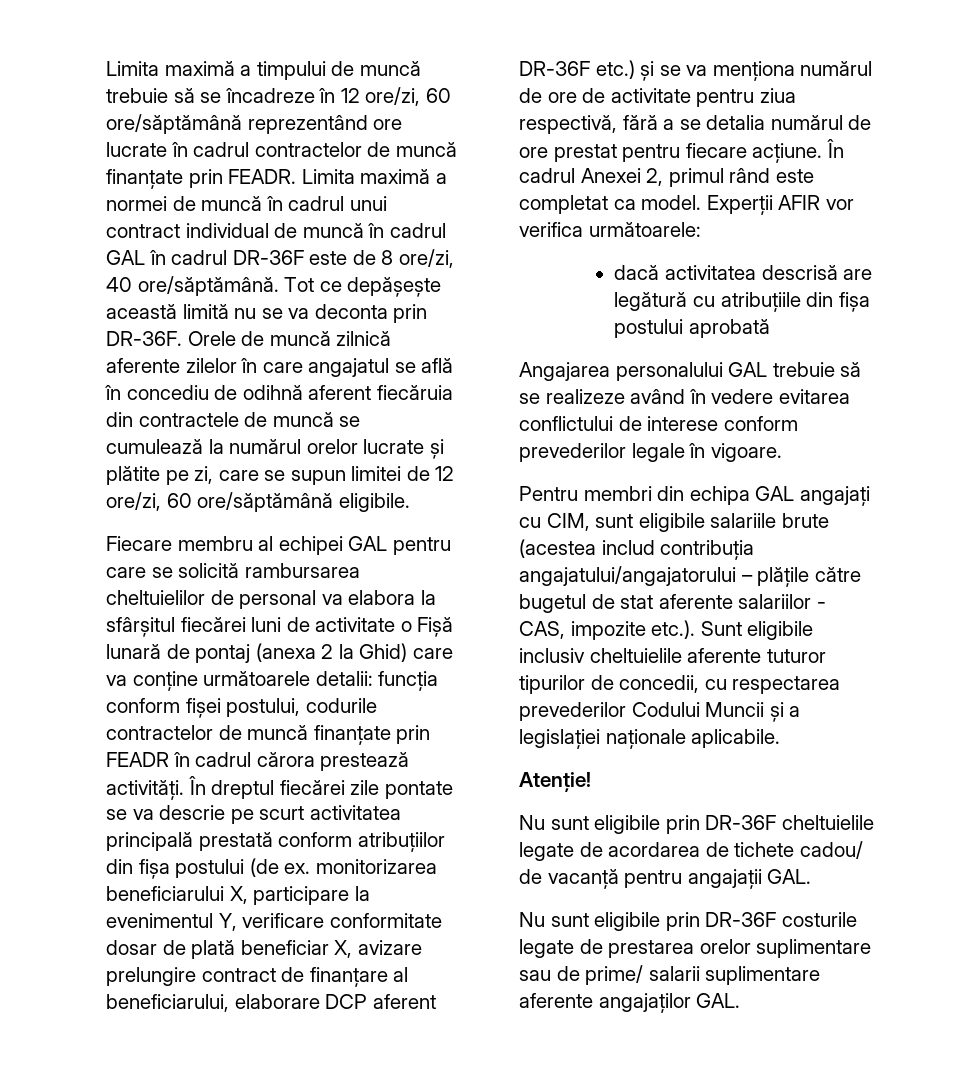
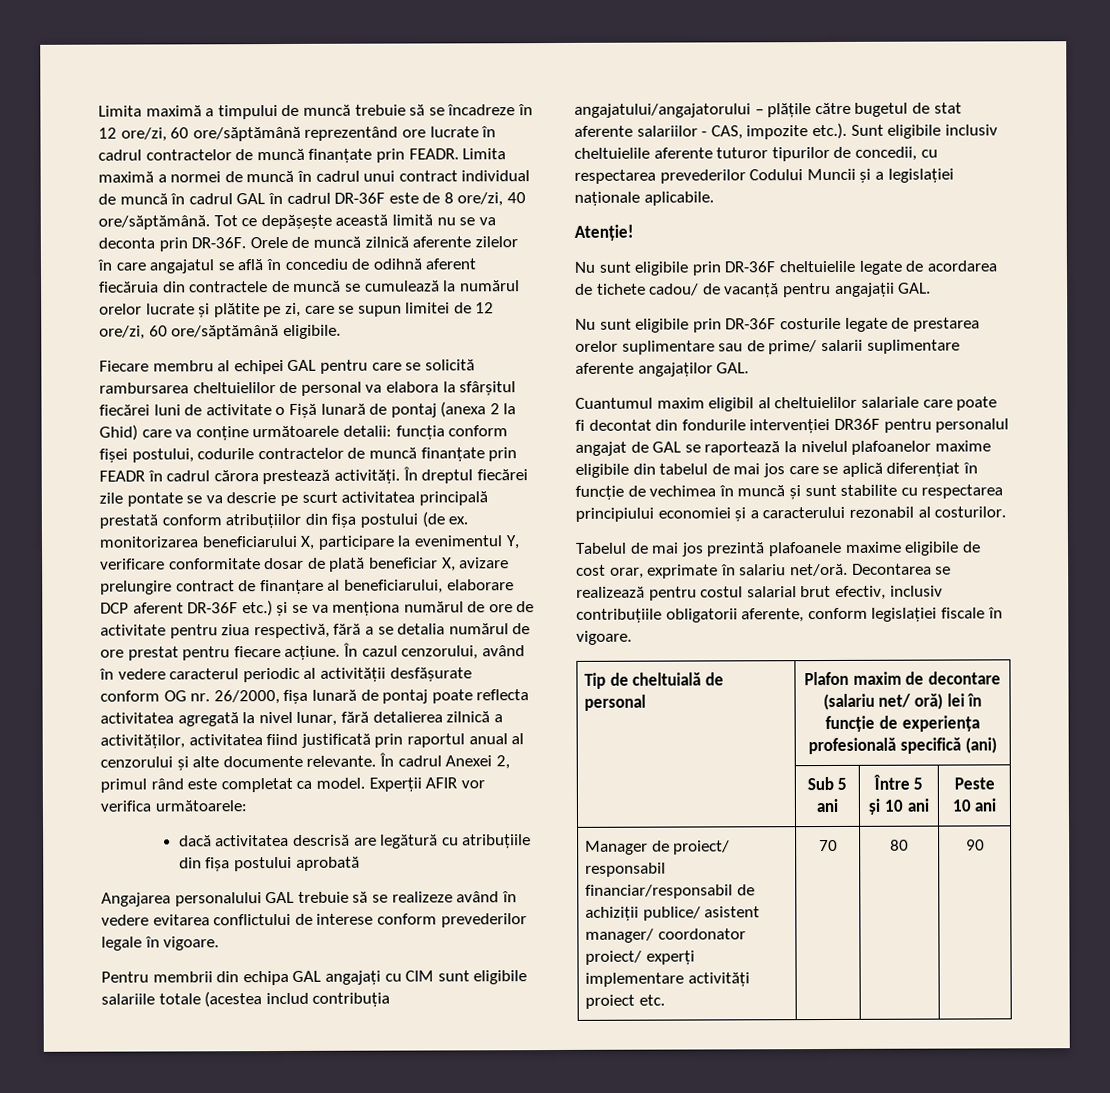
(844, 148) none -> [361,645,525,660] [99,667,472,683] [100,689,530,705] [100,711,503,727] [100,733,525,749] [100,752,394,771] cazul cenzorului, având în vedere caracterul periodic al activității desfășurate conform OG nr. 26/2000, fișa lunară de pontaj poate reflecta activitatea agregată la nivel lunar, fără detalierea zilnică a activităților, activitatea fiind justificată prin raportul anual al cenzorului și alte documente relevante. În
[583,486,652,501] membri -> [152,971,213,983] membrii
[546,513,590,531] CIM, -> [405,970,435,982] CIM
[781,513,829,528] brute -> [158,993,201,1005] totale
(741, 1000) none -> [575,396,998,412] [575,418,1010,434] [575,440,991,456] [575,462,978,478] [575,484,1004,500] [575,506,1007,522] [575,541,981,557] [576,563,952,579] [576,585,943,601] [576,607,1003,623] [576,630,632,645] [584,672,724,689] [584,694,647,711] [804,671,1001,686] [822,693,983,711] [825,715,980,733] [808,737,997,755] [806,776,848,791] [816,798,838,813] [872,774,924,790] [868,798,929,815] [953,777,995,790] [951,798,997,812] [585,840,731,855] [585,862,667,877] [585,884,755,899] [585,906,761,921] [585,928,746,943] [585,950,695,965] [585,972,750,987] [585,994,665,1009] [818,839,838,852] [890,839,909,851] [965,839,985,851] // Cuantumul maxim eligibil al cheltuielilor salariale care poate fi decontat din fondurile intervenției DR36F pentru personalul angajat de GAL se raportează la nivelul plafoanelor maxime eligibile din tabelul de mai jos care se aplică diferențiat în funcție de vechimea în muncă și sunt stabilite cu respectarea principiului economiei și a caracterului rezonabil al costurilor. // Tabelul de mai jos prezintă plafoanele maxime eligibile de cost orar, exprimate în salariu net/oră. Decontarea se realizează pentru costul salarial brut efectiv, inclusiv contribuțiile obligatorii aferente, conform legislației fiscale în vigoare. // Tip de cheltuială de personal | Plafon maxim de decontare (salariu net/ oră) lei în funcție de experiența profesională specifică (ani) // | Sub 5 ani | Între 5 și 10 ani | Peste 10 ani // Manager de proiect/ responsabil financiar/responsabil de achiziții publice/ asistent manager/ coordonator proiect/ experți implementare activități proiect etc. | 70 | 80 | 90

